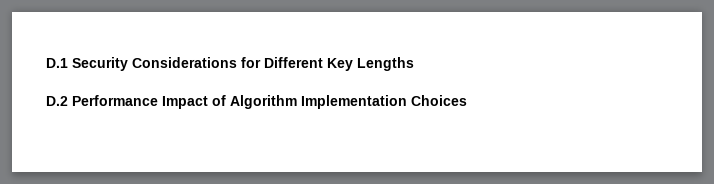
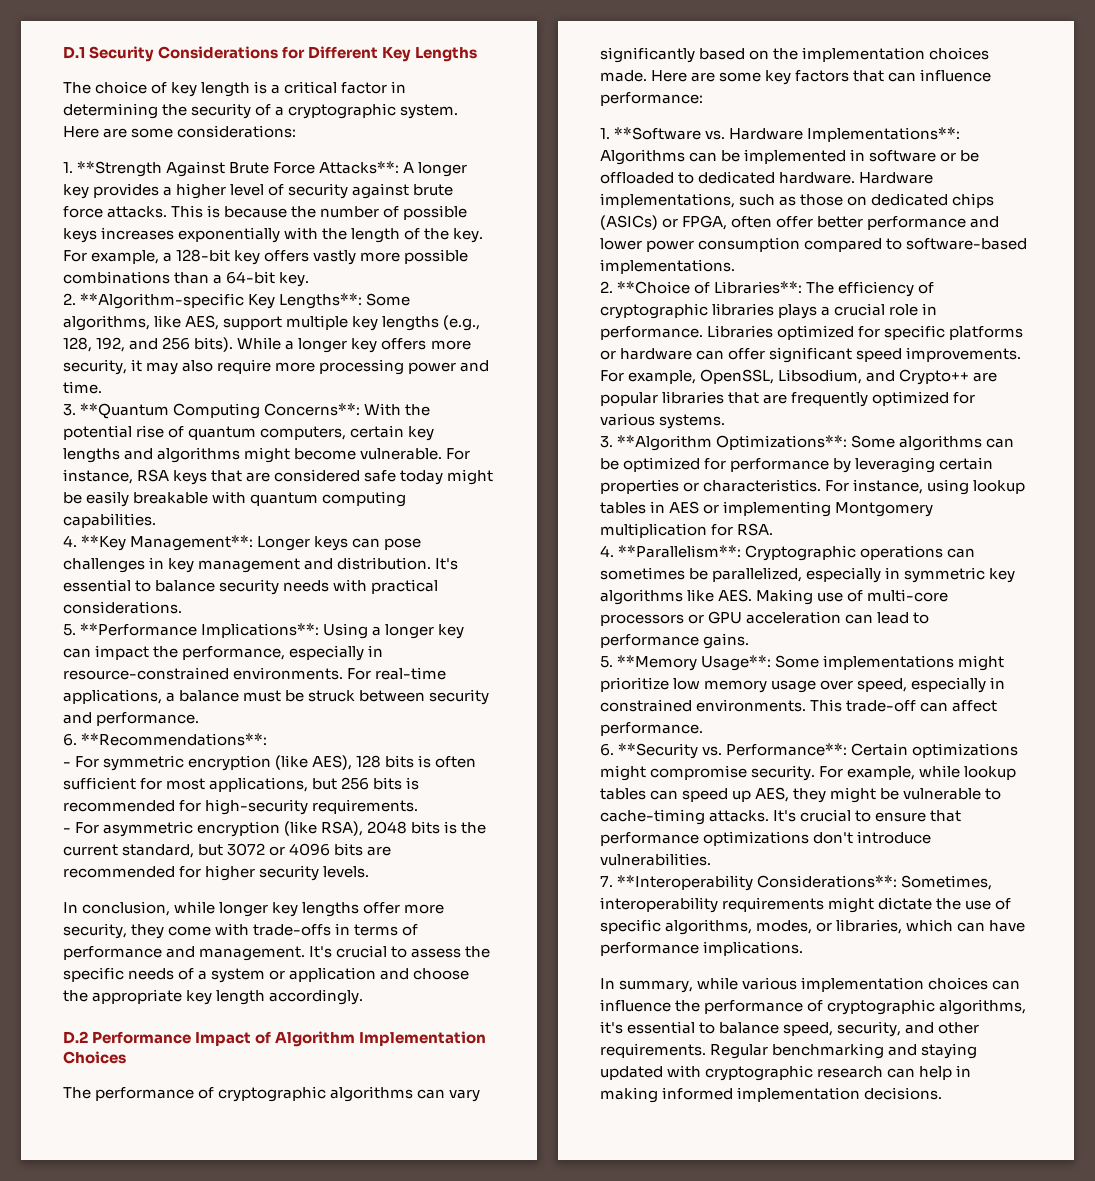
(414, 64) none -> [63,81,407,97] [63,103,459,119] [63,125,297,138] [63,161,468,177] [63,183,454,199] [63,205,468,220] [63,227,484,243] [63,249,469,265] [63,271,310,287] [63,293,411,309] [63,315,481,331] [63,337,471,353] [63,359,490,375] [63,381,102,394] [63,403,431,419] [63,425,435,441] [63,447,471,463] [63,469,494,485] [63,491,407,507] [63,513,156,528] [63,535,422,551] [63,557,459,573] [63,579,439,595] [63,601,182,614] [63,623,465,639] [63,645,384,661] [63,667,447,680] [63,689,490,705] [63,712,200,726] [63,733,268,746] [63,755,477,771] [63,777,420,792] [63,799,419,815] [63,821,487,837] [63,843,392,858] [63,865,370,881] [63,901,445,917] [63,923,419,939] [63,945,491,961] [63,967,470,983] [63,989,364,1005] // The choice of key length is a critical factor in determining the security of a cryptographic system. Here are some considerations: // 1. **Strength Against Brute Force Attacks**: A longer key provides a higher level of security against brute force attacks. This is because the number of possible keys increases exponentially with the length of the key. For example, a 128-bit key offers vastly more possible combinations than a 64-bit key. // 2. **Algorithm-specific Key Lengths**: Some algorithms, like AES, support multiple key lengths (e.g., 128, 192, and 256 bits). While a longer key offers more security, it may also require more processing power and time. // 3. **Quantum Computing Concerns**: With the potential rise of quantum computers, certain key lengths and algorithms might become vulnerable. For instance, RSA keys that are considered safe today might be easily breakable with quantum computing capabilities. // 4. **Key Management**: Longer keys can pose challenges in key management and distribution. It's essential to balance security needs with practical considerations. // 5. **Performance Implications**: Using a longer key can impact the performance, especially in resource-constrained environments. For real-time applications, a balance must be struck between security and performance. // 6. **Recommendations**: // - For symmetric encryption (like AES), 128 bits is often sufficient for most applications, but 256 bits is recommended for high-security requirements. // - For asymmetric encryption (like RSA), 2048 bits is the current standard, but 3072 or 4096 bits are recommended for higher security levels. // In conclusion, while longer key lengths offer more security, they come with trade-offs in terms of performance and management. It's crucial to assess the specific needs of a system or application and choose the appropriate key length accordingly.
(467, 100) none -> [63,1086,481,1102] [600,47,990,63] [600,69,992,85] [600,92,703,106] [600,127,961,142] [600,149,980,165] [600,171,934,184] [600,193,995,208] [600,215,1000,230] [600,237,1028,252] [600,259,735,274] [600,281,935,297] [600,303,938,319] [600,325,1024,340] [600,347,1022,363] [600,369,998,385] [600,391,976,407] [600,413,726,429] [600,435,1015,451] [600,457,994,473] [600,479,1026,495] [600,501,934,517] [600,523,774,538] [600,545,976,561] [600,567,1016,583] [600,589,949,605] [600,611,930,626] [600,633,750,649] [600,655,1005,671] [600,677,1006,693] [600,699,998,712] [600,722,703,736] [600,743,1019,759] [600,765,1017,781] [600,787,1002,803] [600,809,962,825] [600,831,932,846] [600,853,711,866] [600,875,993,891] [600,897,1012,913] [600,919,1026,935] [600,941,804,956] [600,977,1021,993] [600,999,1027,1015] [600,1021,980,1037] [600,1043,978,1059] [600,1065,972,1081] [600,1087,943,1103] // The performance of cryptographic algorithms can vary significantly based on the implementation choices made. Here are some key factors that can influence performance: // 1. **Software vs. Hardware Implementations**: Algorithms can be implemented in software or be offloaded to dedicated hardware. Hardware implementations, such as those on dedicated chips (ASICs) or FPGA, often offer better performance and lower power consumption compared to software-based implementations. // 2. **Choice of Libraries**: The efficiency of cryptographic libraries plays a crucial role in performance. Libraries optimized for specific platforms or hardware can offer significant speed improvements. For example, OpenSSL, Libsodium, and Crypto++ are popular libraries that are frequently optimized for various systems. // 3. **Algorithm Optimizations**: Some algorithms can be optimized for performance by leveraging certain properties or characteristics. For instance, using lookup tables in AES or implementing Montgomery multiplication for RSA. // 4. **Parallelism**: Cryptographic operations can sometimes be parallelized, especially in symmetric key algorithms like AES. Making use of multi-core processors or GPU acceleration can lead to performance gains. // 5. **Memory Usage**: Some implementations might prioritize low memory usage over speed, especially in constrained environments. This trade-off can affect performance. // 6. **Security vs. Performance**: Certain optimizations might compromise security. For example, while lookup tables can speed up AES, they might be vulnerable to cache-timing attacks. It's crucial to ensure that performance optimizations don't introduce vulnerabilities. // 7. **Interoperability Considerations**: Sometimes, interoperability requirements might dictate the use of specific algorithms, modes, or libraries, which can have performance implications. // In summary, while various implementation choices can influence the performance of cryptographic algorithms, it's essential to balance speed, security, and other requirements. Regular benchmarking and staying updated with cryptographic research can help in making informed implementation decisions.

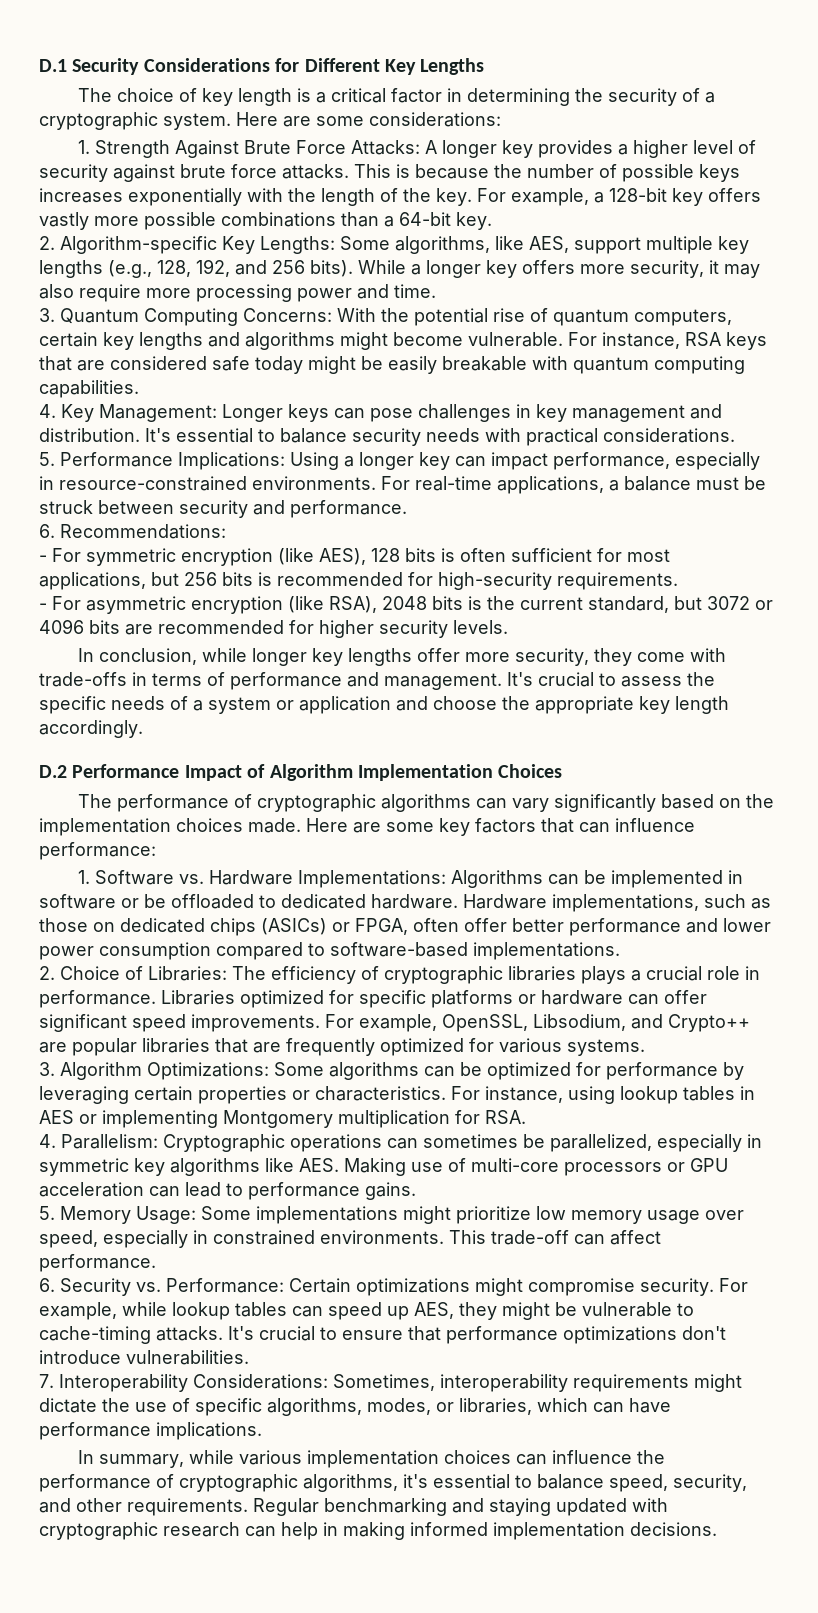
[77,161,163,177] **Strength -> [94,140,170,158] Strength
[319,161,400,174] Attacks**: -> [350,140,420,155] Attacks:
[80,293,363,309] **Algorithm-specific Key Lengths**: -> [60,236,335,254] Algorithm-specific Key Lengths:
[80,403,361,419] **Quantum Computing Concerns**: -> [60,308,332,326] Quantum Computing Concerns:
[81,535,254,551] **Key Management**: -> [61,404,217,422] Key Management:
[80,623,320,638] **Performance Implications**: -> [60,452,285,470] Performance Implications:
[153,646,179,658] the -> (548, 461) none
[81,733,268,746] **Recommendations**: -> [60,524,226,539] Recommendations:
[614,127,702,140] **Software -> [94,870,174,885] Software
[807,127,961,142] Implementations**: -> [297,870,446,888] Implementations:
[617,281,803,294] **Choice of Libraries**: -> [60,966,227,981] Choice of Libraries:
[617,435,848,451] **Algorithm Optimizations**: -> [60,1062,269,1080] Algorithm Optimizations:
[618,545,742,558] **Parallelism**: -> [61,1134,158,1149] Parallelism:
[617,655,772,671] **Memory Usage**: -> [60,1206,196,1224] Memory Usage:
[618,743,848,759] **Security vs. Performance**: -> [60,1278,284,1296] Security vs. Performance:
[617,875,898,891] **Interoperability Considerations**: -> [59,1374,328,1392] Interoperability Considerations:

